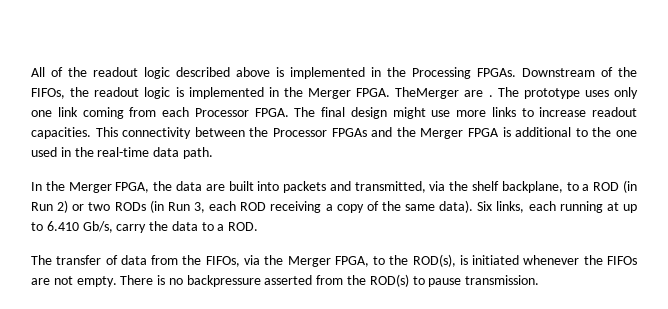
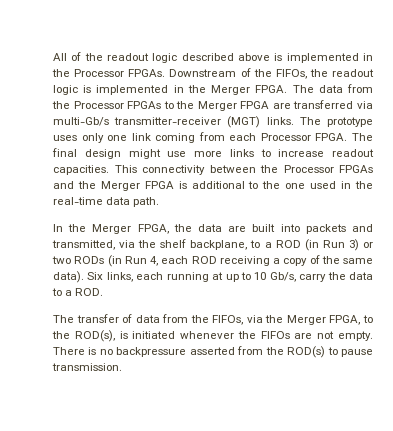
[412,67,471,79] Processing -> [74,69,125,77] Processor
[395,87,493,99] TheMerger are . -> [292,84,374,93] [52,100,373,111] [53,116,294,128] The data from the Processor FPGAs to the Merger FPGA are transferred via multi-Gb/s transmitter-receiver (MGT) links.
[57,200,69,213] 2) -> [348,239,359,251] 3)
[193,202,205,213] 3, -> [150,256,158,266] 4,
[46,221,79,231] 6.410 -> [254,272,267,280] 10

